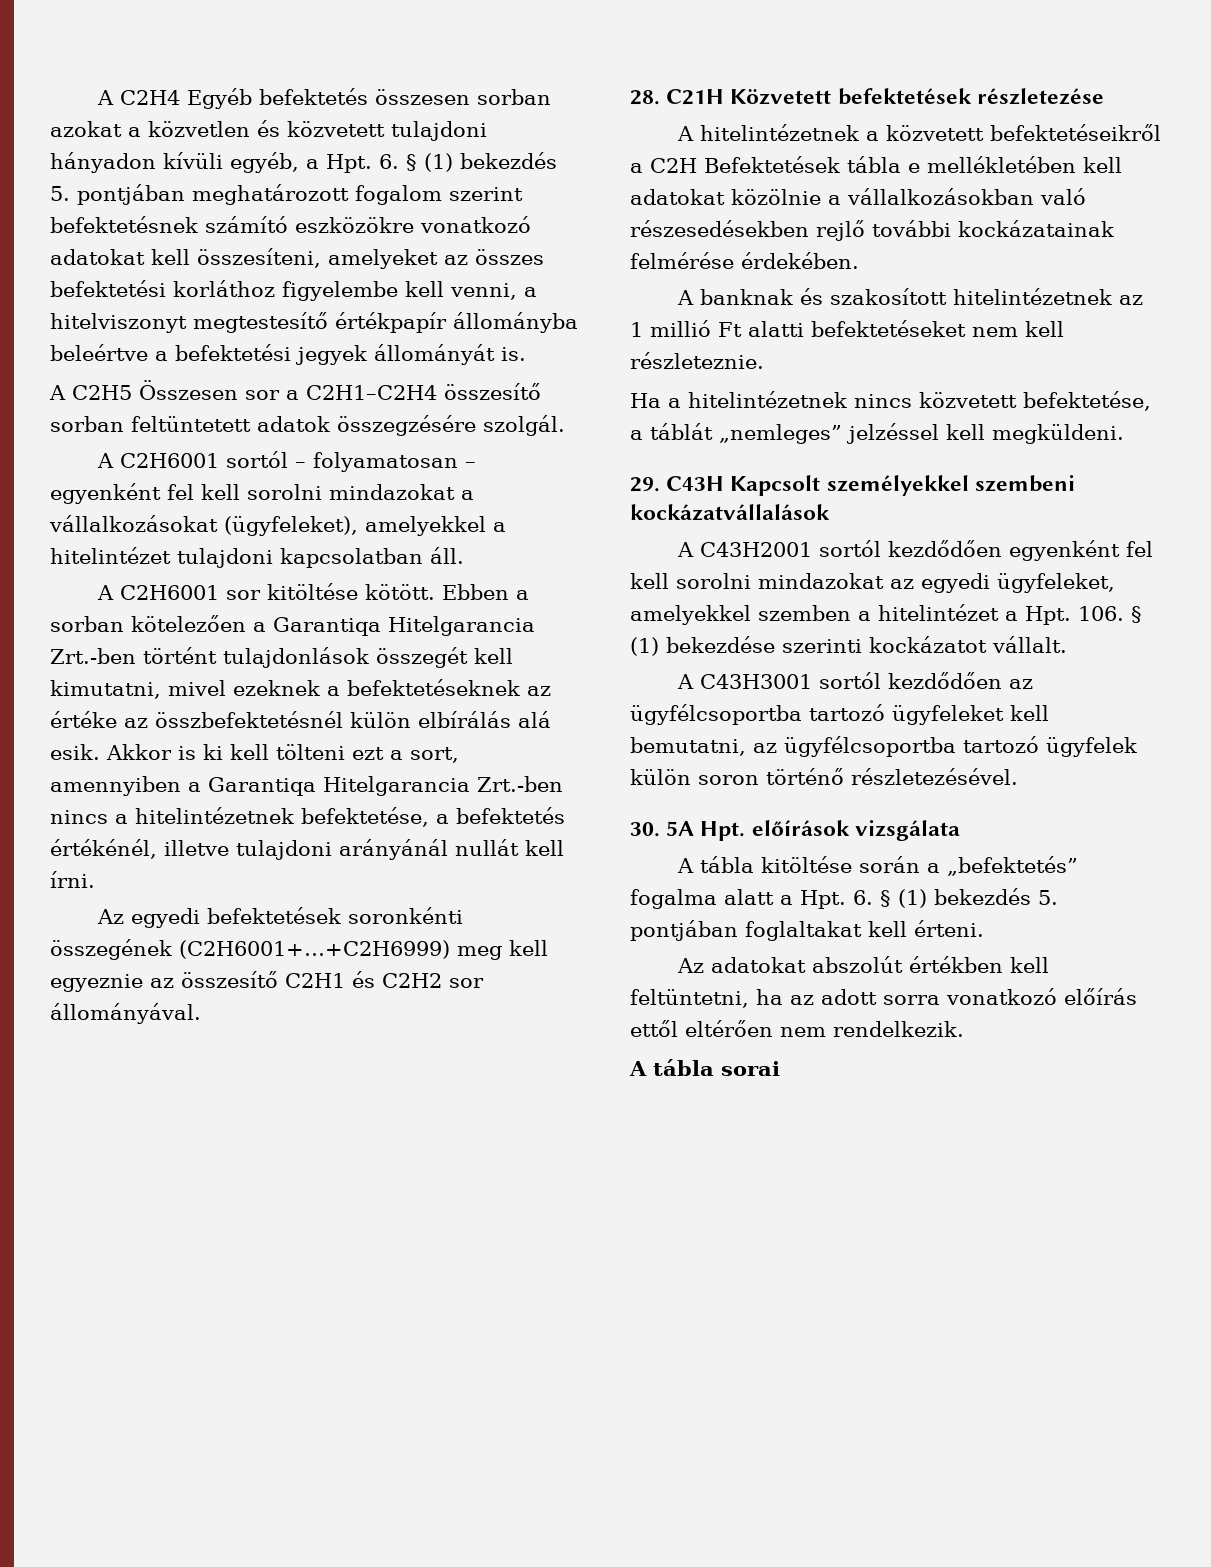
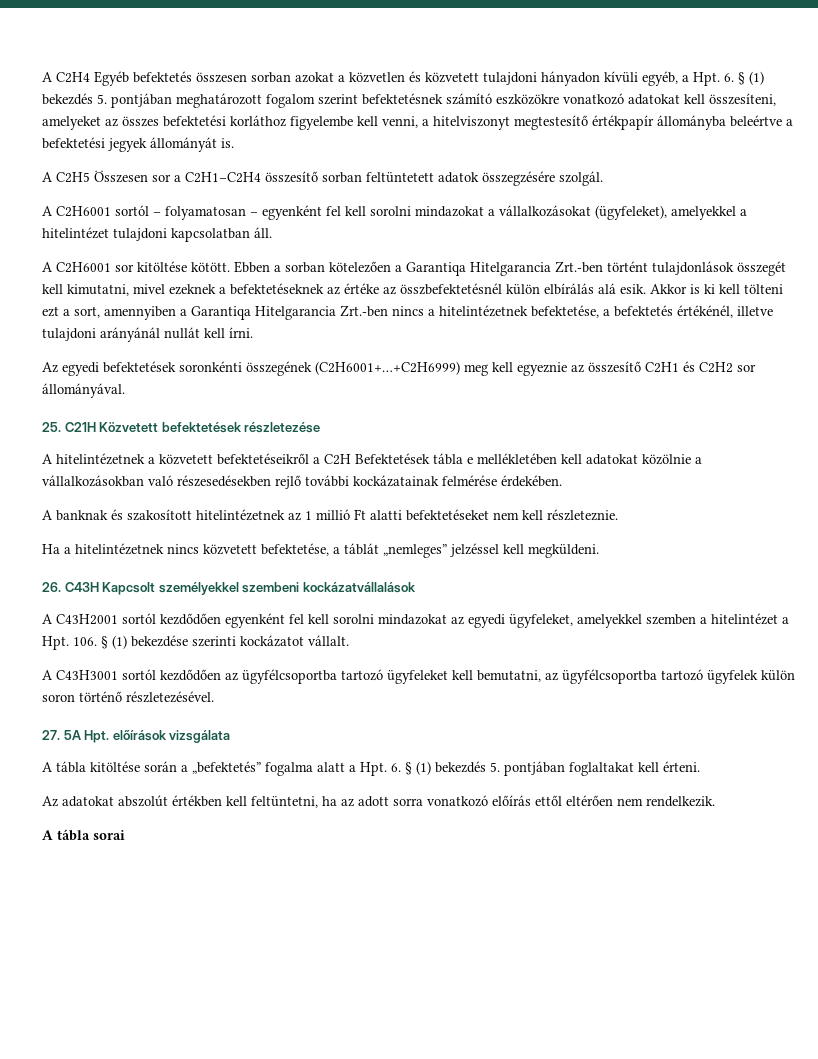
[630,90,660,105] 28. -> [42,422,61,432] 25.
[630,477,660,492] 29. -> [42,582,61,592] 26.
[630,822,660,837] 30. -> [42,730,60,740] 27.

